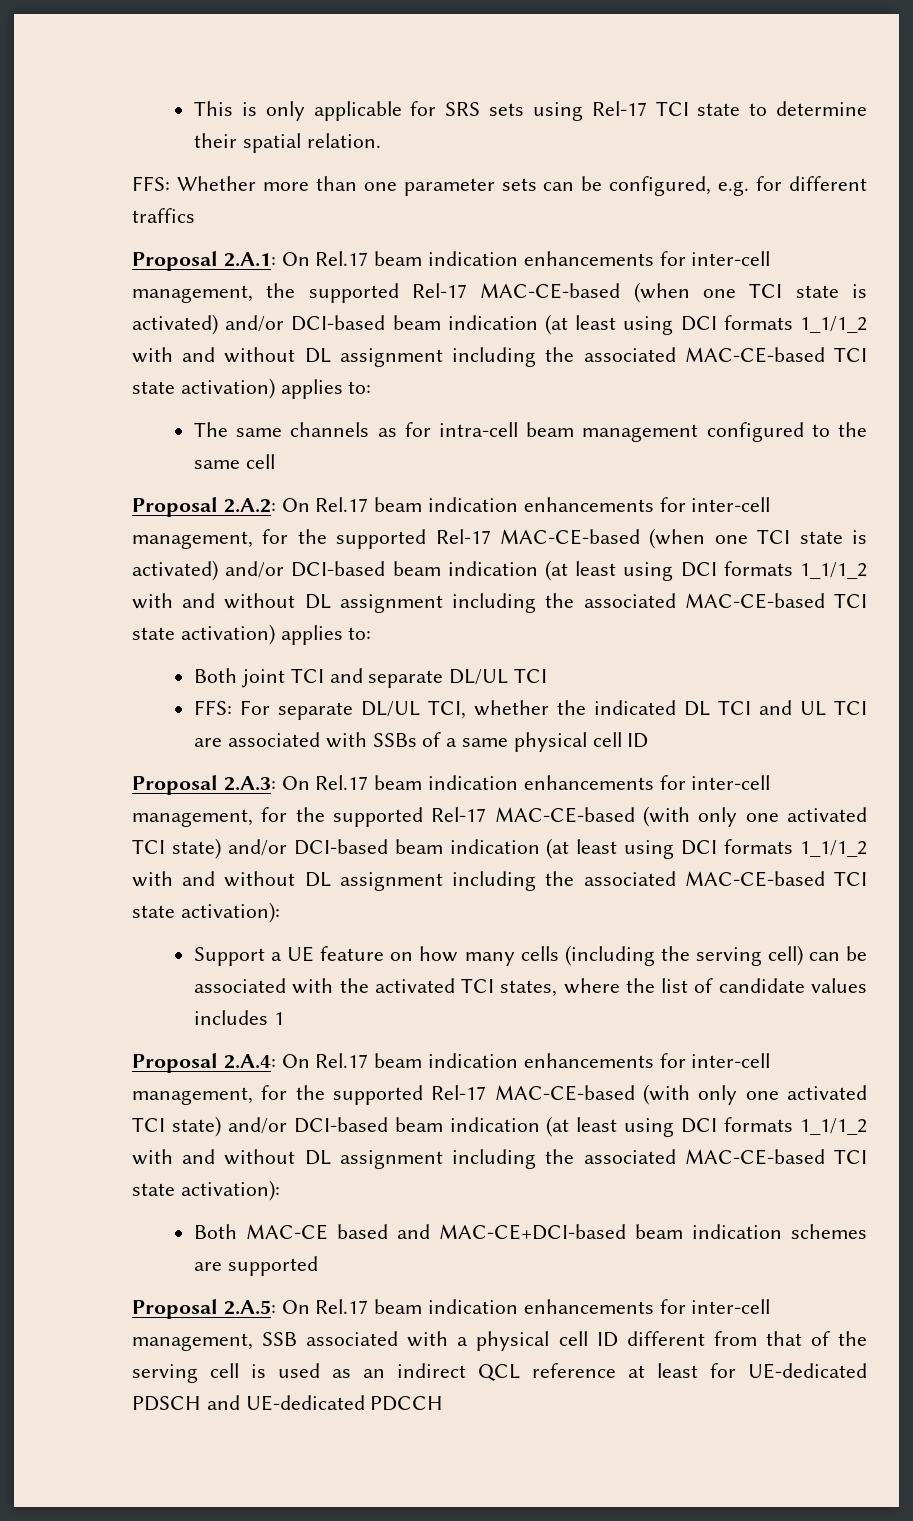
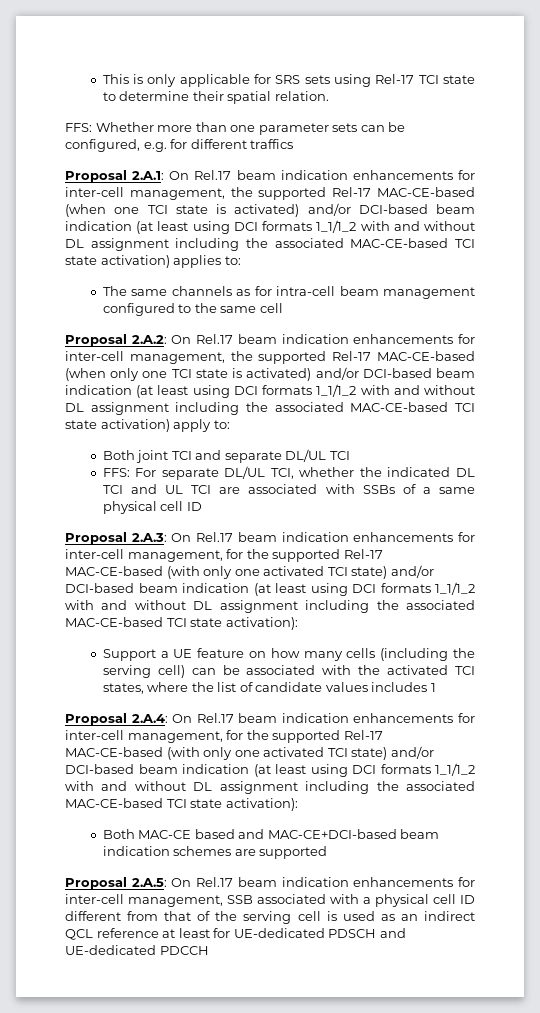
[262,528,706,549] for the supported Rel-17 MAC-CE-based (when -> [230,351,476,364] [65,368,140,381] the supported Rel-17 MAC-CE-based (when only
[280,625,343,645] applies -> [173,419,212,432] apply

